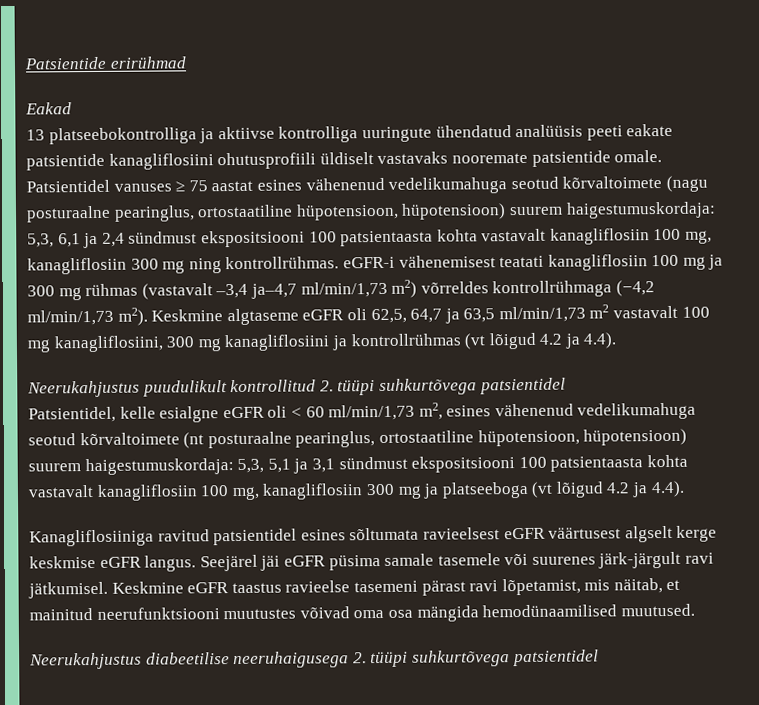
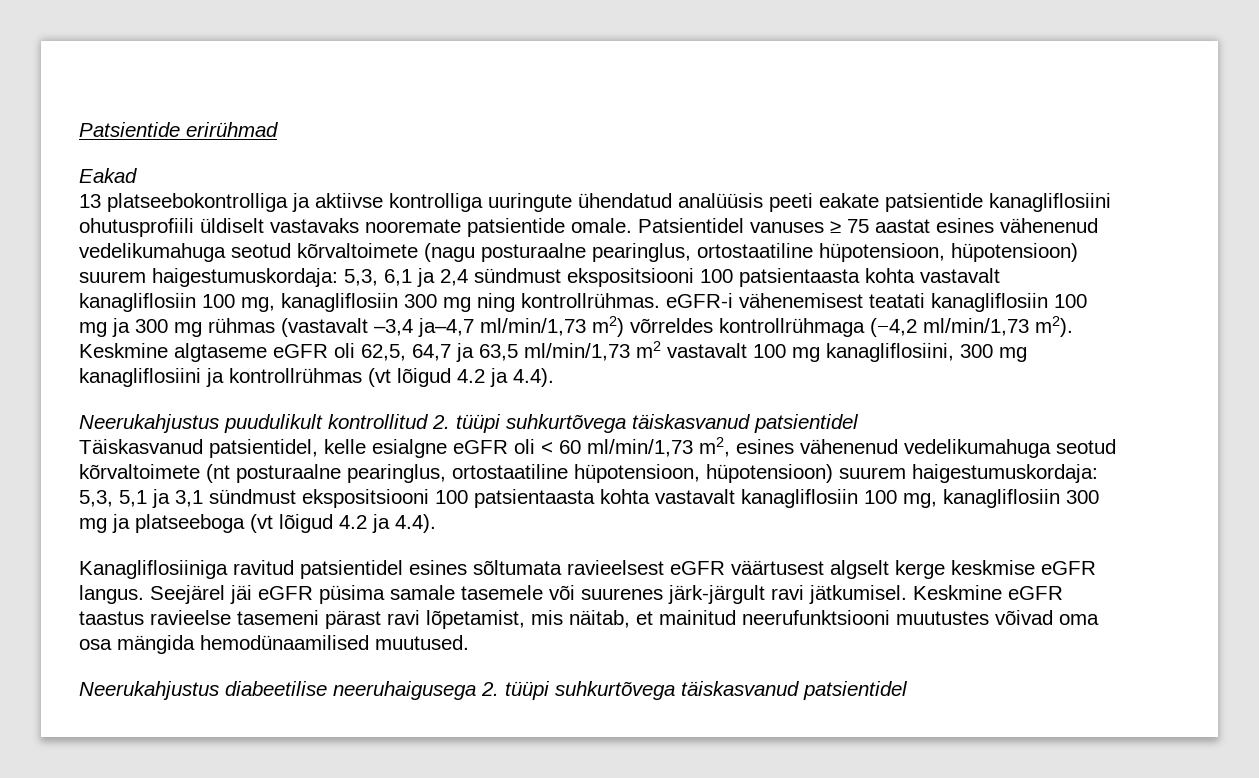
(477, 387) none -> [632,414,750,429] täiskasvanud
[28,406,116,423] Patsientidel, -> [79,439,318,458] Täiskasvanud patsientidel,
(510, 658) none -> [681,681,799,696] täiskasvanud

